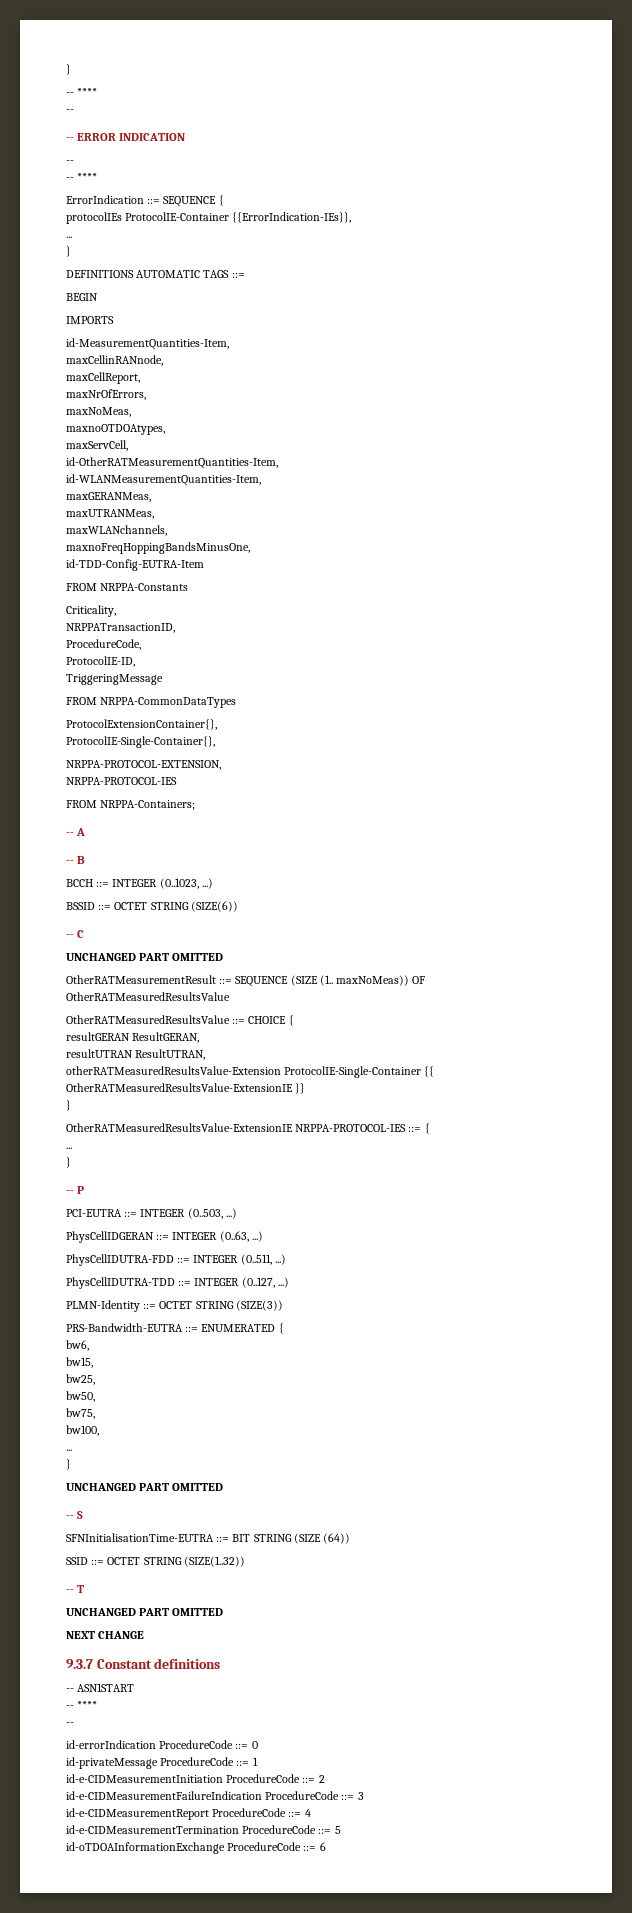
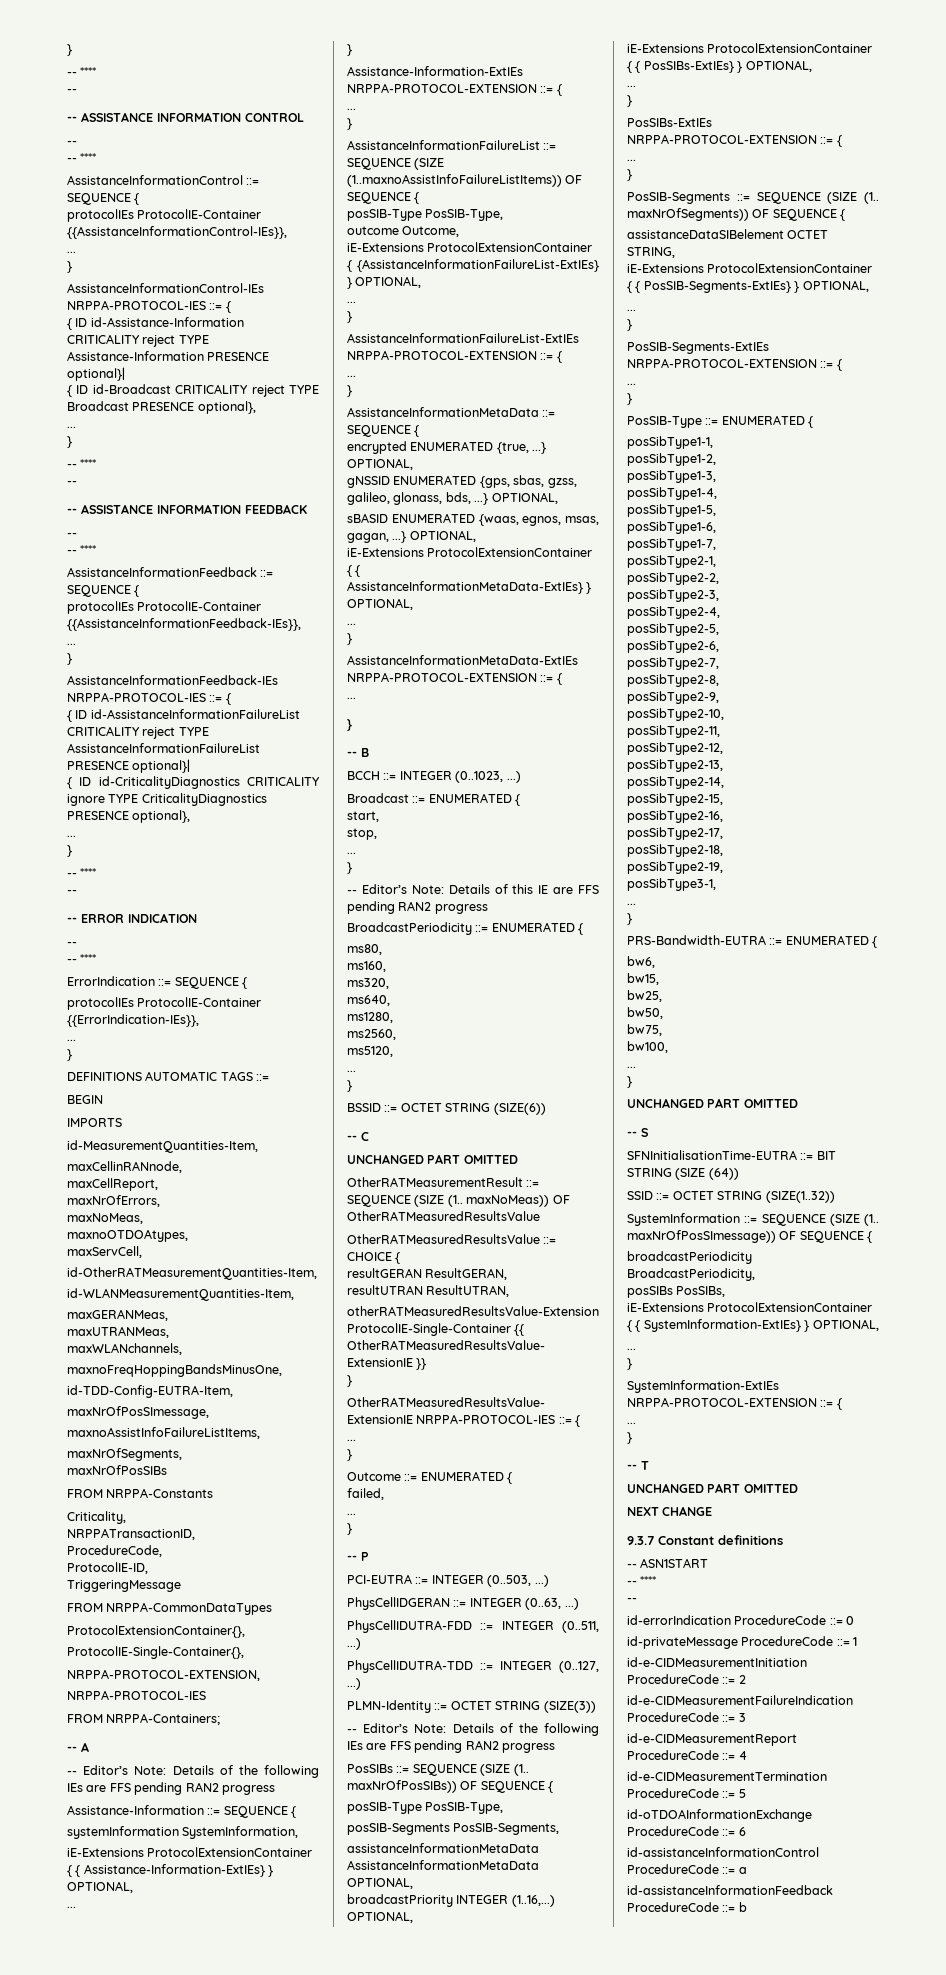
[66,64,71,75] [66,88,98,96] [66,109,74,113] } // -- **** // -- -> [67,44,72,56] [67,67,97,76] [67,89,77,93] [67,112,304,122] [67,141,77,145] [67,153,97,162] [67,175,260,185] [67,193,140,205] [67,209,262,222] [67,226,287,239] [67,251,76,253] [67,261,72,273] [67,283,264,293] [67,300,231,313] [67,317,244,330] [67,334,209,347] [67,351,270,361] [67,367,125,381] [67,384,319,397] [67,401,256,414] [67,426,76,428] [67,436,72,448] [67,459,97,468] [67,481,77,485] [67,504,307,514] [67,533,77,537] [67,545,97,554] [67,567,274,577] [67,585,140,597] [67,601,262,614] [67,618,301,631] [67,643,76,645] [67,653,72,665] [67,675,278,685] [67,692,231,705] [67,709,300,722] [67,726,209,739] [67,743,260,753] [67,759,191,773] [67,776,320,789] [67,793,267,806] [67,810,191,823] [67,835,76,837] [67,845,72,857] [67,868,97,877] [67,890,77,894] } // -- **** // -- // -- ASSISTANCE INFORMATION CONTROL // -- // -- **** // AssistanceInformationControl ::= SEQUENCE { // protocolIEs ProtocolIE-Container {{AssistanceInformationControl-IEs}}, // ... // } // AssistanceInformationControl-IEs NRPPA-PROTOCOL-IES ::= { // { ID id-Assistance-Information CRITICALITY reject TYPE Assistance-Information PRESENCE optional}| // { ID id-Broadcast CRITICALITY reject TYPE Broadcast PRESENCE optional}, // ... // } // -- **** // -- // -- ASSISTANCE INFORMATION FEEDBACK // -- // -- **** // AssistanceInformationFeedback ::= SEQUENCE { // protocolIEs ProtocolIE-Container {{AssistanceInformationFeedback-IEs}}, // ... // } // AssistanceInformationFeedback-IEs NRPPA-PROTOCOL-IES ::= { // { ID id-AssistanceInformationFailureList CRITICALITY reject TYPE AssistanceInformationFailureList PRESENCE optional}| // { ID id-CriticalityDiagnostics CRITICALITY ignore TYPE CriticalityDiagnostics PRESENCE optional}, // ... // } // -- **** // --
[66,559,204,571] id-TDD-Config-EUTRA-Item -> [67,1385,233,1398] [67,1406,209,1419] [67,1427,260,1439] [67,1448,182,1461] [67,1465,167,1475] id-TDD-Config-EUTRA-Item, // maxNrOfPosSImessage, // maxnoAssistInfoFailureListItems, // maxNrOfSegments, // maxNrOfPosSIBs
(86, 832) none -> [67,1765,319,1778] [67,1782,275,1795] [67,1805,297,1818] [67,1826,299,1839] [67,1847,313,1857] [67,1864,274,1877] [67,1881,133,1893] [67,1906,76,1908] [347,44,352,56] [347,66,523,76] [347,83,562,96] [347,108,356,110] [347,118,352,130] [347,140,557,150] [347,158,445,170] [347,174,583,187] [347,192,420,204] [347,209,504,221] [347,226,460,237] [347,242,593,252] [347,259,599,272] [347,276,422,289] [347,301,356,303] [347,311,352,323] [347,333,579,343] [347,350,562,363] [347,375,356,377] [347,385,352,397] [347,407,556,417] [347,425,420,437] [347,441,547,454] [347,458,413,470] [347,475,577,488] [347,492,558,505] [347,513,599,526] [347,530,476,543] [347,547,593,557] [347,565,361,577] [347,581,592,594] [347,598,413,610] [347,623,356,625] [347,633,352,645] [347,655,578,665] [347,672,562,685] [347,697,356,699] [347,719,352,731] // -- Editor’s Note: Details of the following IEs are FFS pending RAN2 progress // Assistance-Information ::= SEQUENCE { // systemInformation SystemInformation, // iE-Extensions ProtocolExtensionContainer { { Assistance-Information-ExtIEs} } OPTIONAL, // ... // } // Assistance-Information-ExtIEs NRPPA-PROTOCOL-EXTENSION ::= { // ... // } // AssistanceInformationFailureList ::= SEQUENCE (SIZE (1..maxnoAssistInfoFailureListItems)) OF SEQUENCE { // posSIB-Type PosSIB-Type, // outcome Outcome, // iE-Extensions ProtocolExtensionContainer { {AssistanceInformationFailureList-ExtIEs} } OPTIONAL, // ... // } // AssistanceInformationFailureList-ExtIEs NRPPA-PROTOCOL-EXTENSION ::= { // ... // } // AssistanceInformationMetaData ::= SEQUENCE { // encrypted ENUMERATED {true, ...} OPTIONAL, // gNSSID ENUMERATED {gps, sbas, gzss, galileo, glonass, bds, ...} OPTIONAL, // sBASID ENUMERATED {waas, egnos, msas, gagan, ...} OPTIONAL, // iE-Extensions ProtocolExtensionContainer { { AssistanceInformationMetaData-ExtIEs} } OPTIONAL, // ... // } // AssistanceInformationMetaData-ExtIEs NRPPA-PROTOCOL-EXTENSION ::= { // ... // }
(213, 883) none -> [347,793,521,806] [347,811,379,822] [347,828,377,840] [347,852,356,854] [347,862,352,874] [347,884,599,894] [347,901,488,914] [347,922,584,935] [347,944,382,955] [347,961,386,972] [347,978,389,989] [347,995,390,1006] [347,1012,393,1023] [347,1029,396,1040] [347,1046,393,1057] [347,1070,356,1072] [347,1080,352,1092] // Broadcast ::= ENUMERATED { // start, // stop, // ... // } // -- Editor’s Note: Details of this IE are FFS pending RAN2 progress // BroadcastPeriodicity ::= ENUMERATED { // ms80, // ms160, // ms320, // ms640, // ms1280, // ms2560, // ms5120, // ... // }
(71, 1162) none -> [347,1471,513,1484] [347,1488,384,1500] [347,1513,356,1515] [347,1523,352,1535] // Outcome ::= ENUMERATED { // failed, // ... // }
(283, 1305) none -> [347,1723,599,1736] [347,1740,555,1753] [347,1764,529,1776] [347,1780,554,1793] [347,1802,504,1814] [347,1823,560,1835] [347,1843,539,1853] [347,1860,539,1870] [347,1877,413,1889] [347,1894,555,1907] [347,1911,413,1923] [627,43,873,53] [627,60,812,73] [627,85,636,87] [627,95,632,107] [627,118,712,127] [627,134,842,147] [627,159,636,161] [627,169,632,181] [627,192,879,204] [627,208,846,221] [627,229,829,239] [627,247,675,258] [627,263,873,273] [627,280,869,293] [627,309,636,311] [627,319,632,331] [627,342,769,354] [627,358,842,371] [627,383,636,385] [627,393,632,405] [627,415,814,428] [627,436,713,449] [627,453,716,466] [627,470,716,483] [627,487,717,500] [627,504,716,517] [627,521,716,534] [627,538,716,551] [627,555,716,568] [627,572,719,585] [627,589,719,602] [627,606,720,619] [627,623,719,636] [627,640,719,653] [627,657,719,670] [627,674,719,687] [627,691,719,704] [627,708,724,721] [627,725,720,738] [627,742,723,755] [627,759,723,772] [627,776,724,789] [627,793,723,806] [627,810,723,823] [627,827,723,840] [627,844,723,857] [627,861,723,874] [627,878,716,891] [627,903,636,905] [627,913,632,925] // -- Editor’s Note: Details of the following IEs are FFS pending RAN2 progress // PosSIBs ::= SEQUENCE (SIZE (1.. maxNrOfPosSIBs)) OF SEQUENCE { // posSIB-Type PosSIB-Type, // posSIB-Segments PosSIB-Segments, // assistanceInformationMetaData AssistanceInformationMetaData OPTIONAL, // broadcastPriority INTEGER (1..16,...) OPTIONAL, // iE-Extensions ProtocolExtensionContainer { { PosSIBs-ExtIEs} } OPTIONAL, // ... // } // PosSIBs-ExtIEs NRPPA-PROTOCOL-EXTENSION ::= { // ... // } // PosSIB-Segments ::= SEQUENCE (SIZE (1.. maxNrOfSegments)) OF SEQUENCE { // assistanceDataSIBelement OCTET STRING, // iE-Extensions ProtocolExtensionContainer { { PosSIB-Segments-ExtIEs} } OPTIONAL, // ... // } // PosSIB-Segments-ExtIEs NRPPA-PROTOCOL-EXTENSION ::= { // ... // } // PosSIB-Type ::= ENUMERATED { // posSibType1-1, // posSibType1-2, // posSibType1-3, // posSibType1-4, // posSibType1-5, // posSibType1-6, // posSibType1-7, // posSibType2-1, // posSibType2-2, // posSibType2-3, // posSibType2-4, // posSibType2-5, // posSibType2-6, // posSibType2-7, // posSibType2-8, // posSibType2-9, // posSibType2-10, // posSibType2-11, // posSibType2-12, // posSibType2-13, // posSibType2-14, // posSibType2-15, // posSibType2-16, // posSibType2-17, // posSibType2-18, // posSibType2-19, // posSibType3-1, // ... // }
(245, 1561) none -> [627,1213,879,1226] [627,1230,873,1243] [627,1251,752,1264] [627,1268,755,1281] [627,1286,726,1298] [627,1302,873,1312] [627,1319,879,1332] [627,1348,636,1350] [627,1358,632,1370] [627,1380,779,1393] [627,1397,842,1410] [627,1422,636,1424] [627,1432,632,1444] // SystemInformation ::= SEQUENCE (SIZE (1.. maxNrOfPosSImessage)) OF SEQUENCE { // broadcastPeriodicity BroadcastPeriodicity, // posSIBs PosSIBs, // iE-Extensions ProtocolExtensionContainer { { SystemInformation-ExtIEs} } OPTIONAL, // ... // } // SystemInformation-ExtIEs NRPPA-PROTOCOL-EXTENSION ::= { // ... // }
(326, 1846) none -> [627,1847,819,1857] [627,1864,747,1874] [627,1885,833,1895] [627,1902,747,1912] // id-assistanceInformationControl ProcedureCode ::= a // id-assistanceInformationFeedback ProcedureCode ::= b

